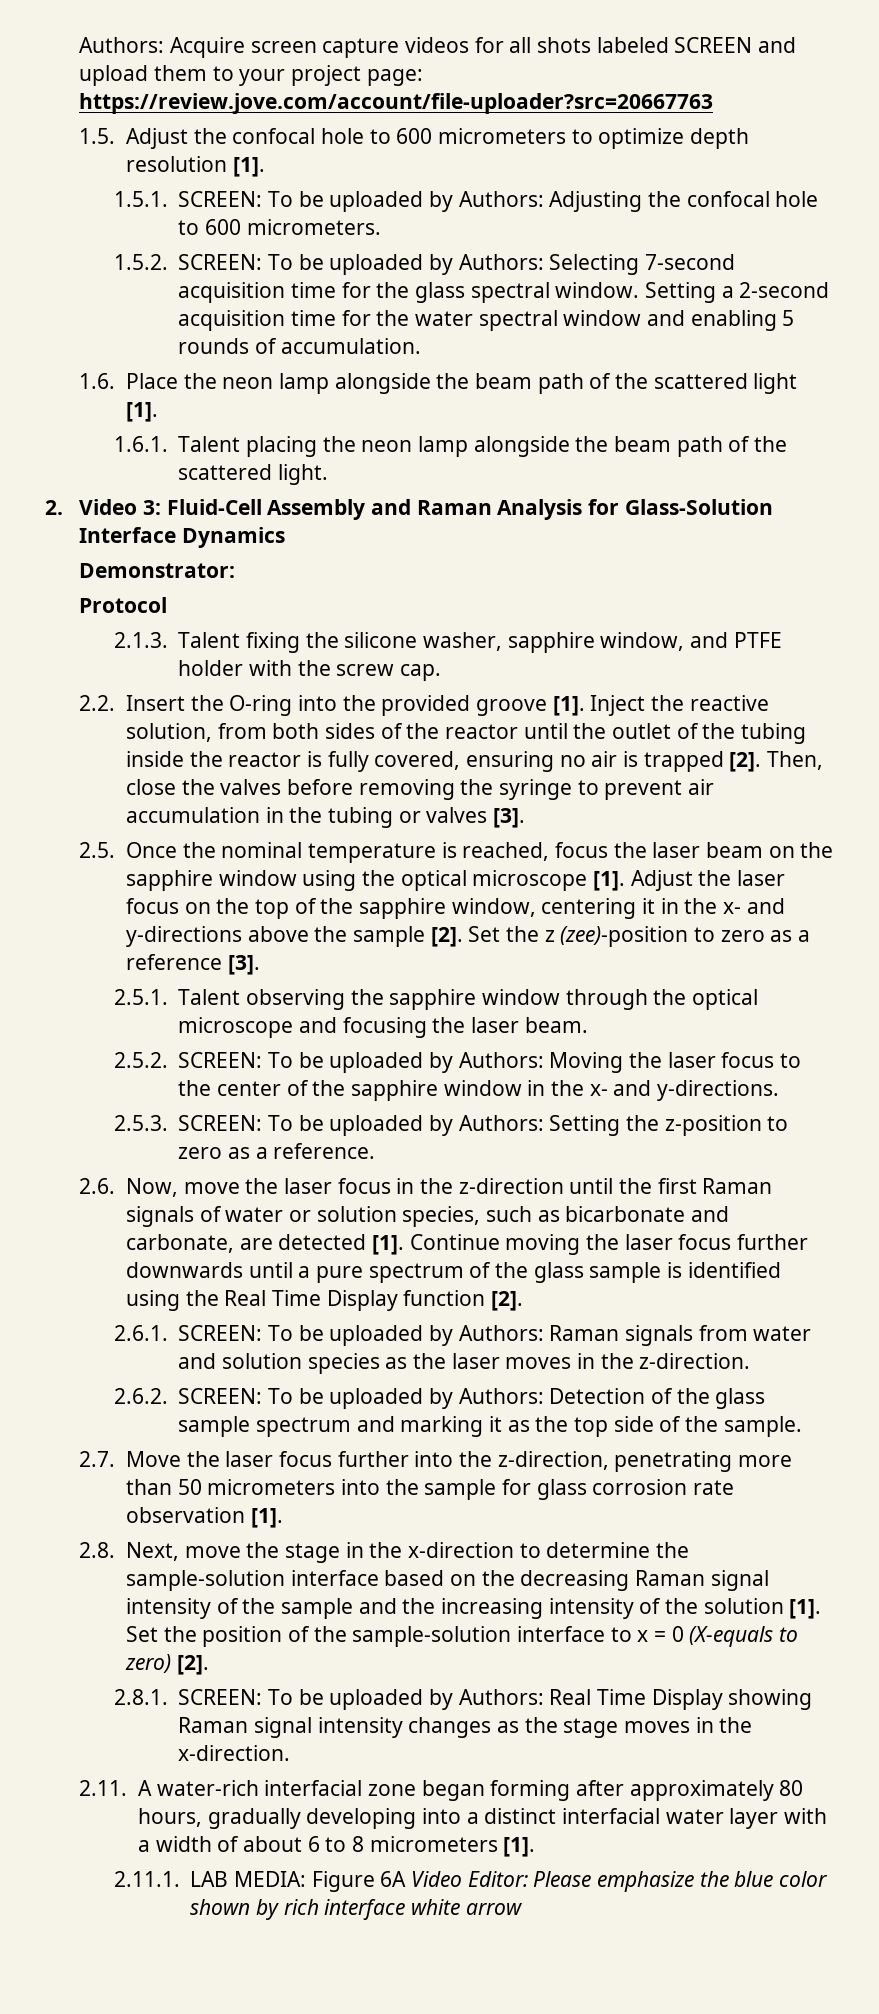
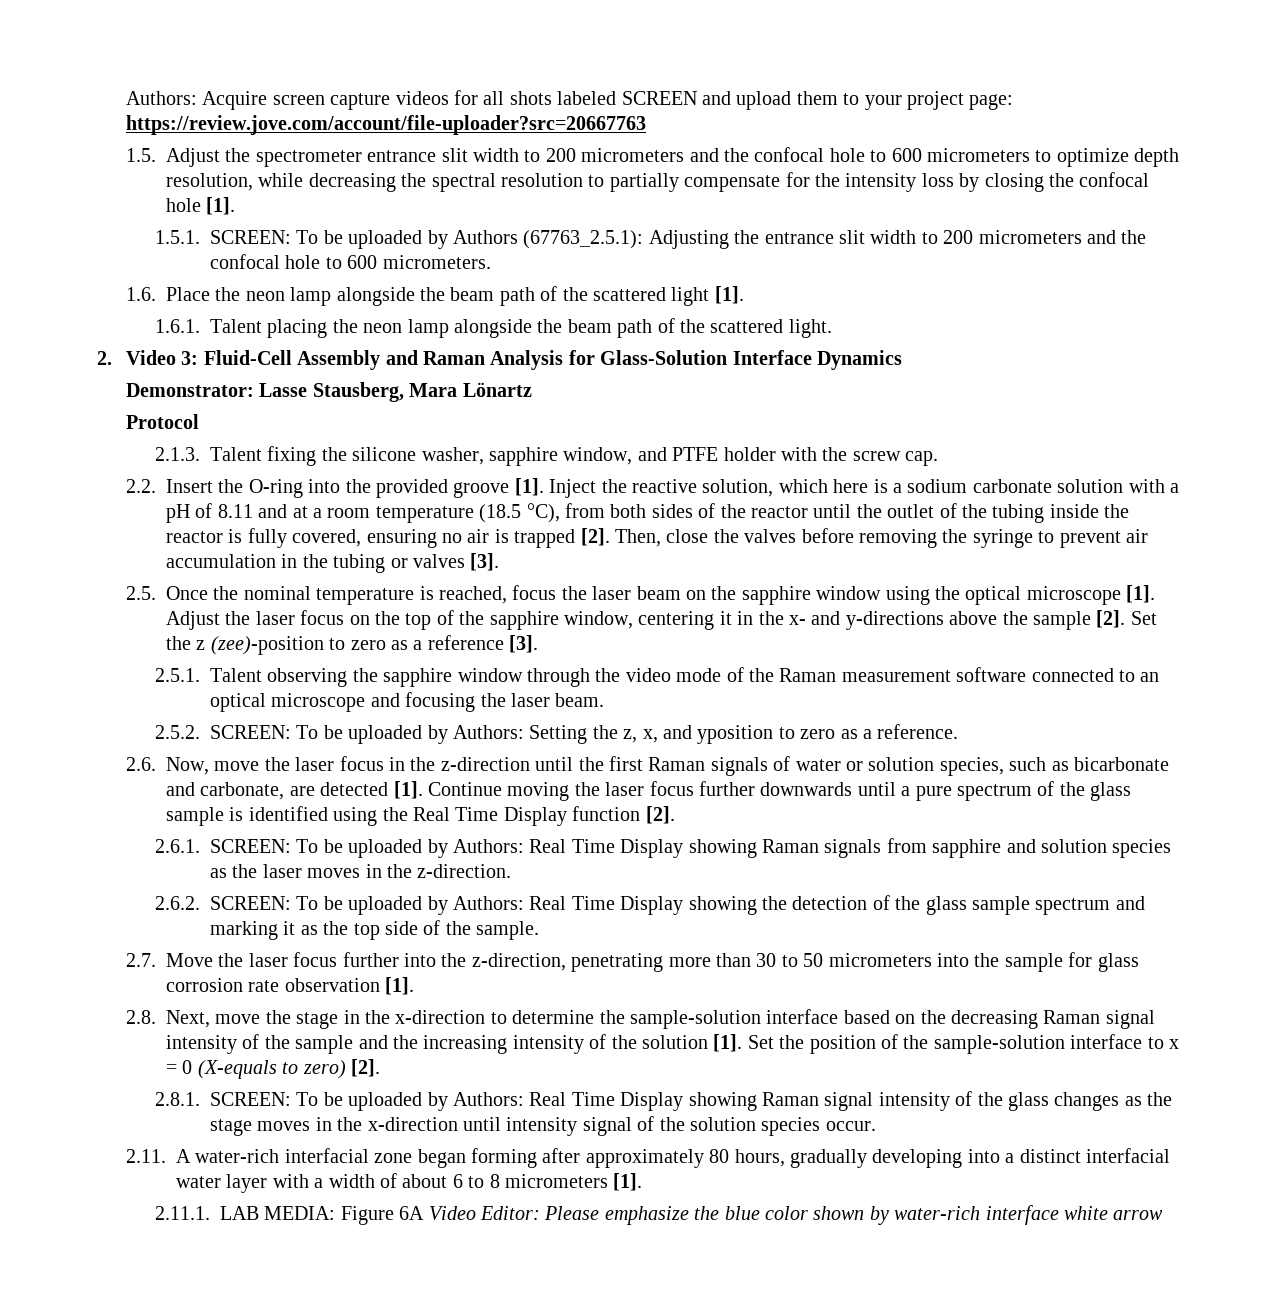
(227, 136) none -> [255,148,750,167] spectrometer entrance slit width to 200 micrometers and the
[125,156,227,172] resolution -> [166,172,1150,192] [166,198,202,212] resolution, while decreasing the spectral resolution to partially compensate for the intensity loss by closing the confocal hole
[458,191,643,212] Authors: Adjusting -> [453,230,1117,249] Authors (67763_2.5.1): Adjusting the entrance slit width to 200 micrometers and
[113,254,735,275] [178,282,830,303] [178,310,795,331] [178,338,421,354] // 1.5.2. SCREEN: To be uploaded by Authors: Selecting 7-second acquisition time for the glass spectral window. Setting a 2-second acquisition time for the water spectral window and enabling 5 rounds of accumulation. -> (491, 262) none
(236, 570) none -> [259,382,532,402] Lasse Stausberg, Mara Lönartz
(212, 732) none -> [778,479,1180,493] [166,503,560,523] which here is a sodium carbonate solution with a pH of 8.11 and at a room temperature (18.5 °C),
(687, 997) none -> [625,667,1160,682] video mode of the Raman measurement software connected to an
[549,1052,801,1073] [178,1080,779,1101] [113,1115,762,1136] Moving the laser focus to the center of the sapphire window in the x- and y-directions. // 2.5.3. SCREEN: To be uploaded by Authors: Setting the z-position -> [529,725,774,744] Setting the z, x, and yposition
(544, 1333) none -> [529,839,757,858] Real Time Display showing
[753,1326,812,1341] water -> [932,839,1002,858] sapphire
[549,1388,646,1404] Detection -> [529,896,868,915] Real Time Display showing the detection
(172, 1487) none -> [756,953,798,967] 30 to
(403, 1727) none -> [955,1091,1050,1111] of the glass
[178,1745,291,1761] x-direction. -> [367,1116,876,1136] x-direction until intensity signal of the solution species occur.
[283,1899,319,1915] rich -> [894,1206,981,1220] water-rich

